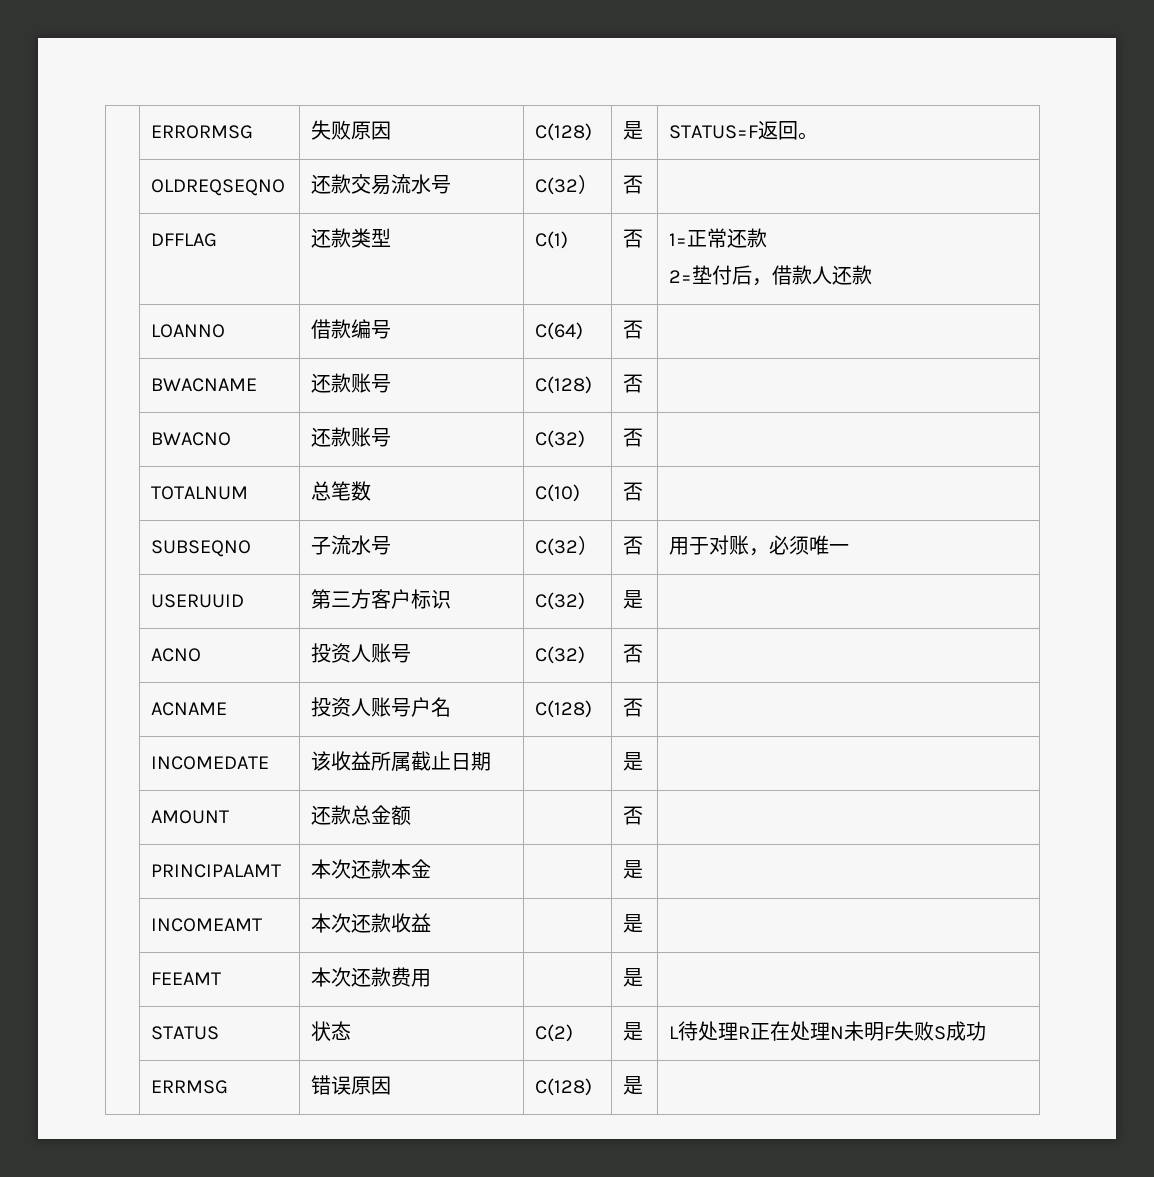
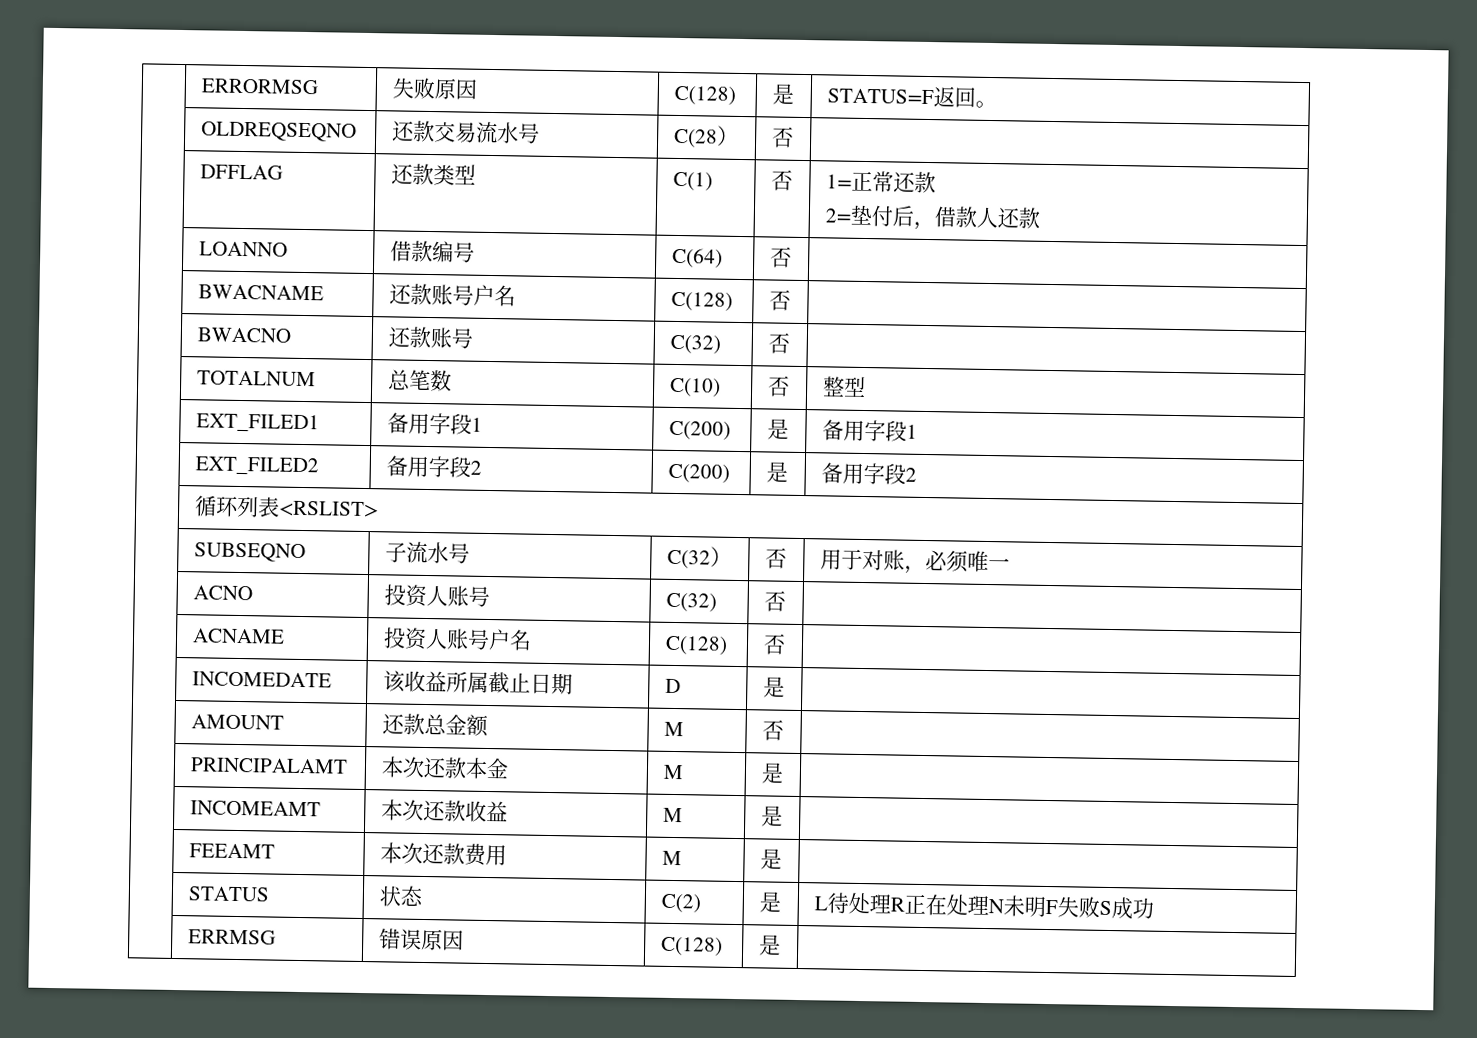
[535,177,579,195] C(32 -> [672,128,718,148] C(28
(392, 383) none -> [472,284,516,307] 户名
(644, 491) none -> [821,376,866,398] [195,413,320,433] [386,412,483,435] [668,420,731,440] [766,418,789,440] [821,419,918,442] [194,456,319,476] [385,455,482,478] [667,463,730,483] [765,461,788,483] [820,462,917,485] [193,495,379,518] 整型 // | EXT_FILED1 | 备用字段1 | C(200) | 是 | 备用字段1 // | EXT_FILED2 | 备用字段2 | C(200) | 是 | 备用字段2 // | 循环列表<RSLIST>
[151,594,245,608] [311,589,452,609] [535,592,586,610] [623,590,644,609] // | USERUUID | 第三方客户标识 | C(32) | 是 | -> (1010, 564) none
(492, 761) none -> [664,678,681,694] D
(412, 815) none -> [663,721,684,737] M
(432, 868) none -> [662,764,684,780] M
(432, 922) none -> [662,807,683,823] M
(432, 978) none -> [661,850,682,866] M

